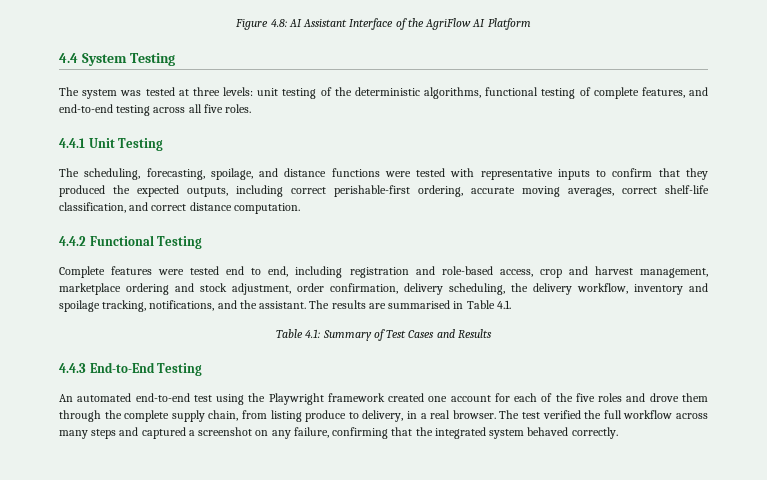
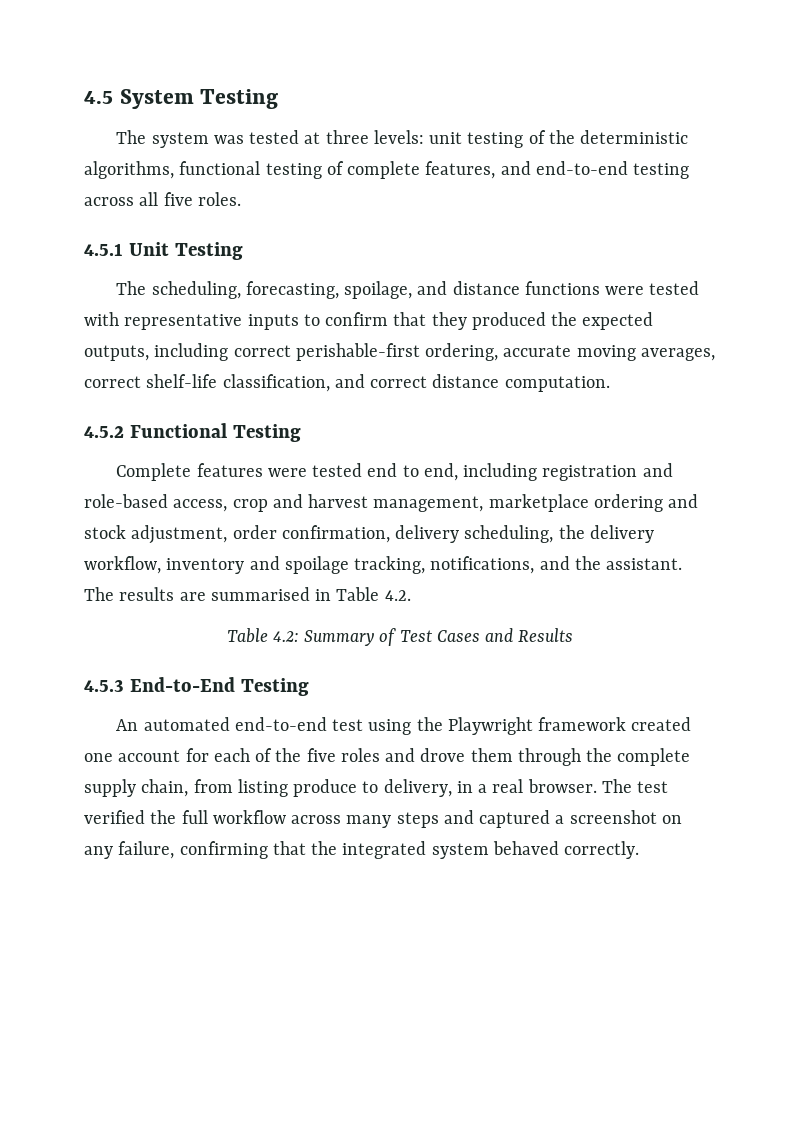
[235,18,531,30] [59,53,78,63] Figure 4.8: AI Assistant Interface of the AgriFlow AI Platform // 4.4 -> [84,91,113,104] 4.5
[59,138,85,148] 4.4.1 -> [84,243,123,256] 4.5.1
[59,236,86,246] 4.4.2 -> [84,426,124,438] 4.5.2
[496,300,511,309] [276,329,321,338] 4.1. // Table 4.1: -> [384,590,411,601] [226,628,299,643] 4.2. // Table 4.2:
[59,363,86,373] 4.4.3 -> [84,680,124,692] 4.5.3

